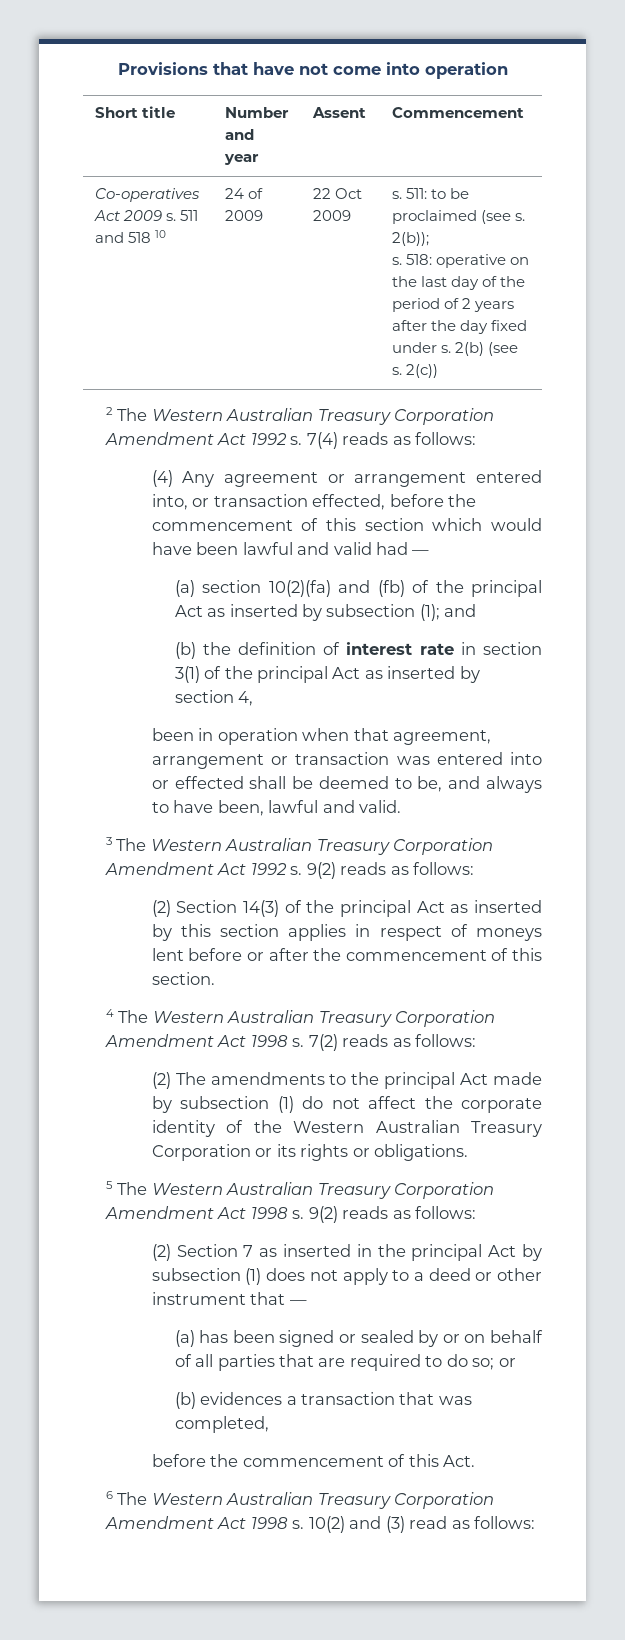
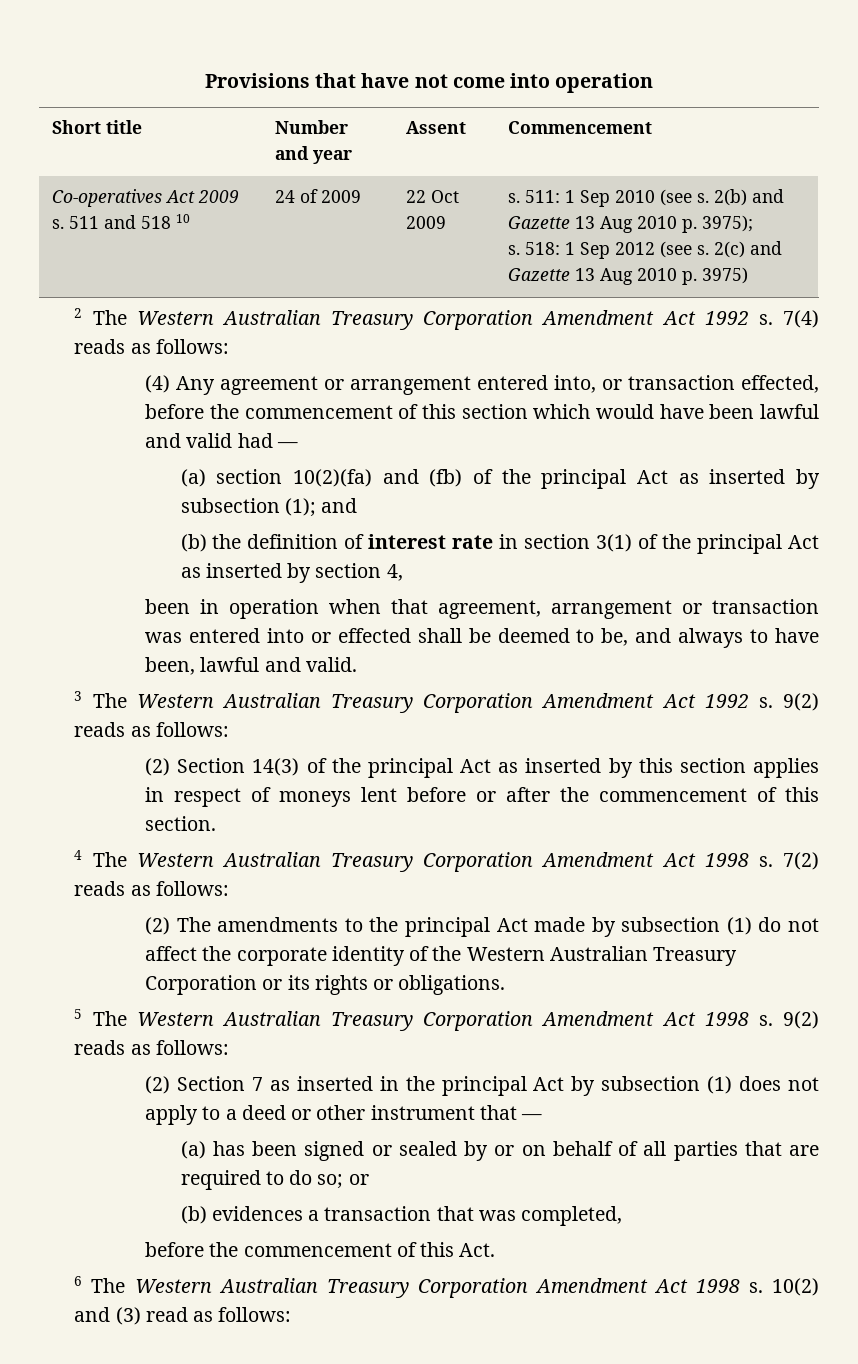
[431,188,470,199] [392,210,526,224] [392,232,430,246] [392,254,530,268] [392,276,526,290] [392,298,515,312] [392,320,528,334] [392,342,519,356] [392,364,439,378] to be proclaimed (see s. 2(b)); // s. 518: operative on the last day of the period of 2 years after the day fixed under s. 2(b) (see s. 2(c)) -> [564,189,784,207] [507,215,753,233] [507,241,782,259] [507,267,748,285] 1 Sep 2010 (see s. 2(b) and Gazette 13 Aug 2010 p. 3975); // s. 518: 1 Sep 2012 (see s. 2(c) and Gazette 13 Aug 2010 p. 3975)

